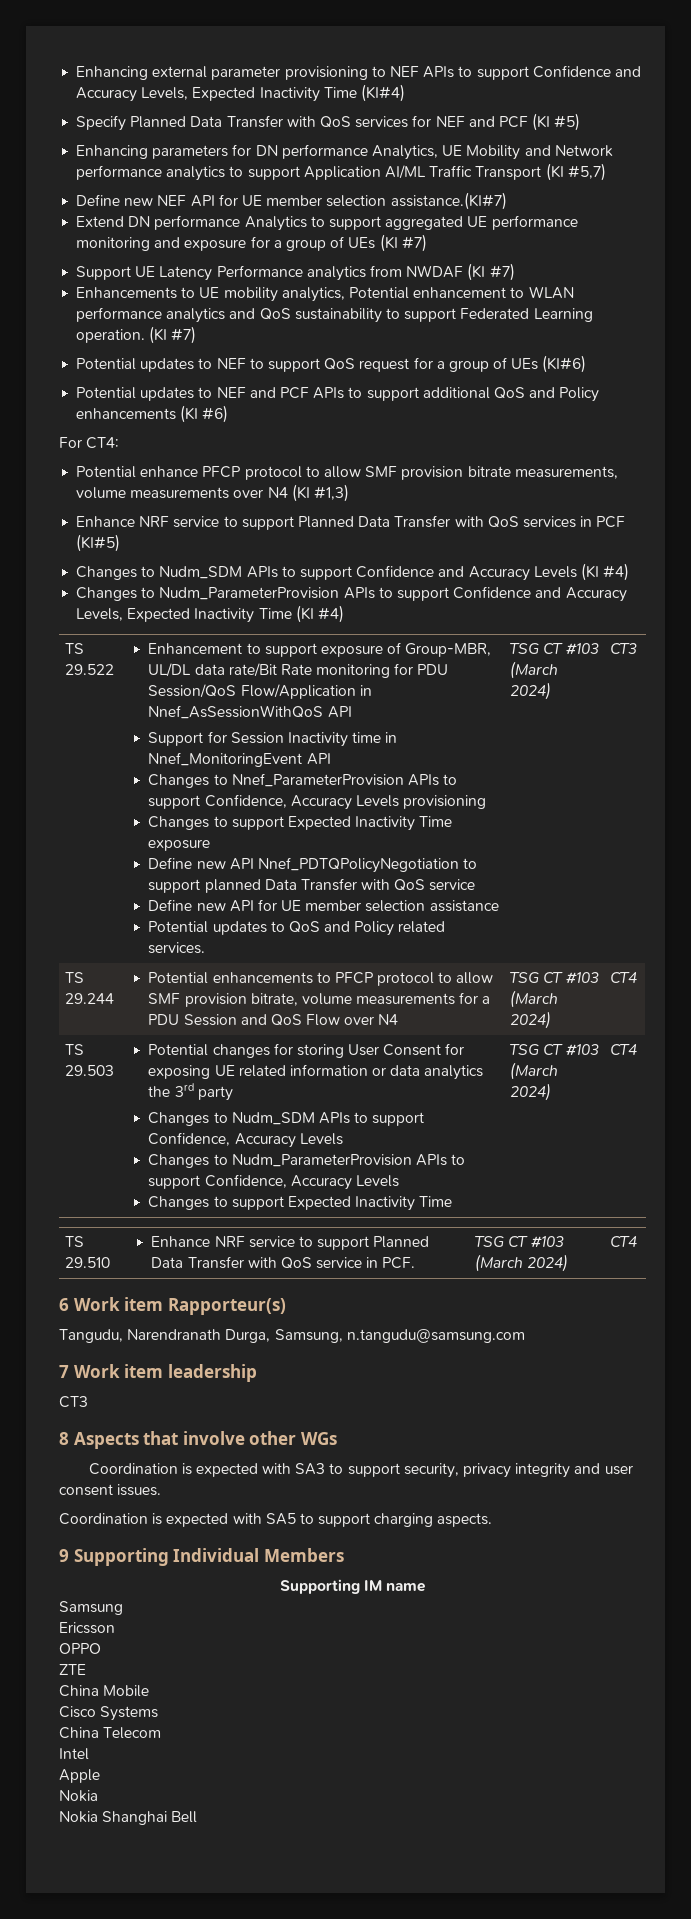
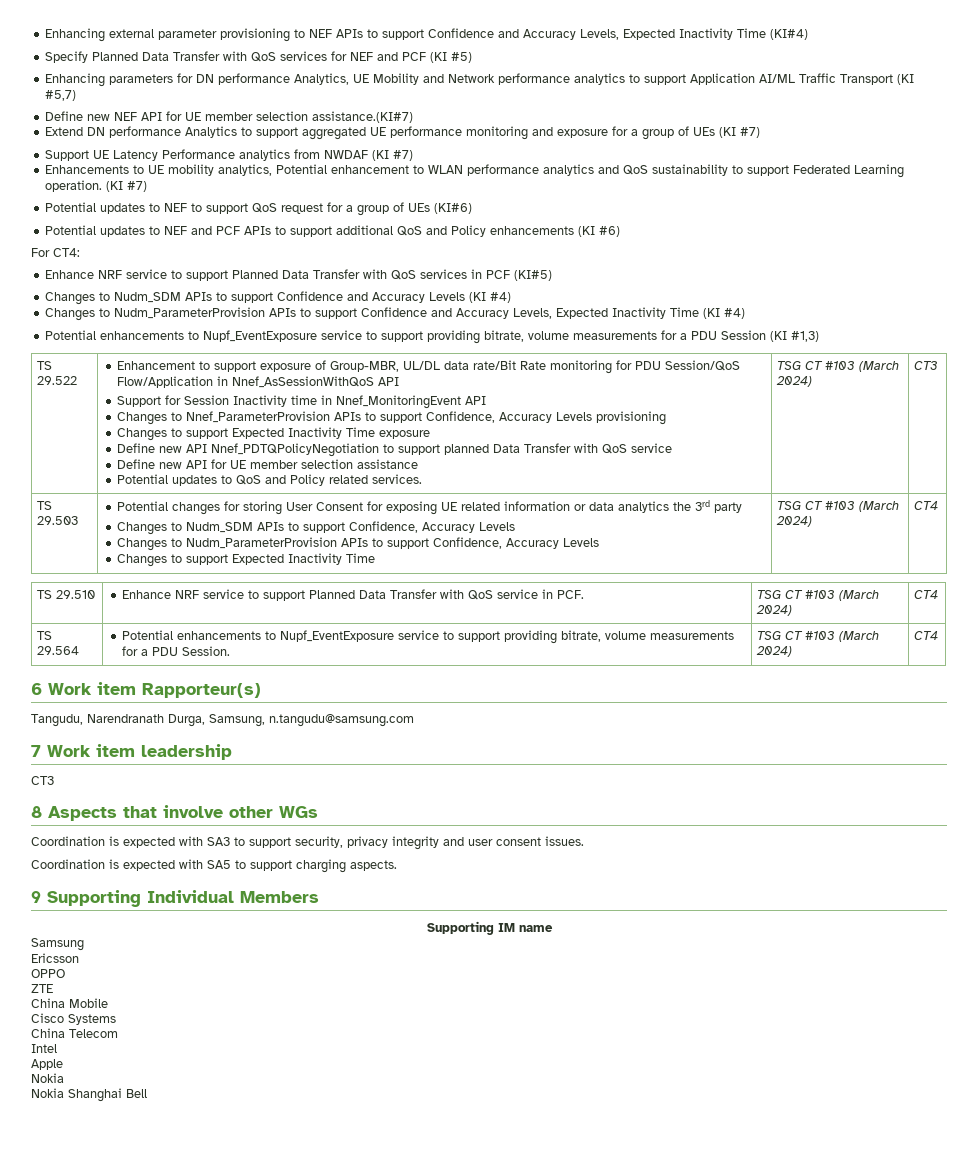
[76,466,618,480] [76,484,349,502] // Potential enhance PFCP protocol to allow SMF provision bitrate measurements, volume measurements over N4 (KI #1,3) -> (80, 252) none
(344, 614) none -> [44,330,819,344] // Potential enhancements to Nupf_EventExposure service to support providing bitrate, volume measurements for a PDU Session (KI #1,3)
[65,972,85,983] [65,993,115,1004] [148,972,494,986] [148,992,491,1007] [148,1014,399,1026] [510,972,599,984] [510,990,559,1008] [510,1011,552,1029] [610,972,638,983] // TS 29.244 | Potential enhancements to PFCP protocol to allow SMF provision bitrate, volume measurements for a PDU Session and QoS Flow over N4 | TSG CT #103 (March 2024) | CT4 -> (939, 365) none
(638, 1241) none -> [37,631,53,640] [37,646,80,655] [122,630,735,644] [122,646,231,656] [757,631,880,642] [756,646,793,657] [914,631,939,640] // TS 29.564 | Potential enhancements to Nupf_EventExposure service to support providing bitrate, volume measurements for a PDU Session. | TSG CT #103 (March 2024) | CT4

